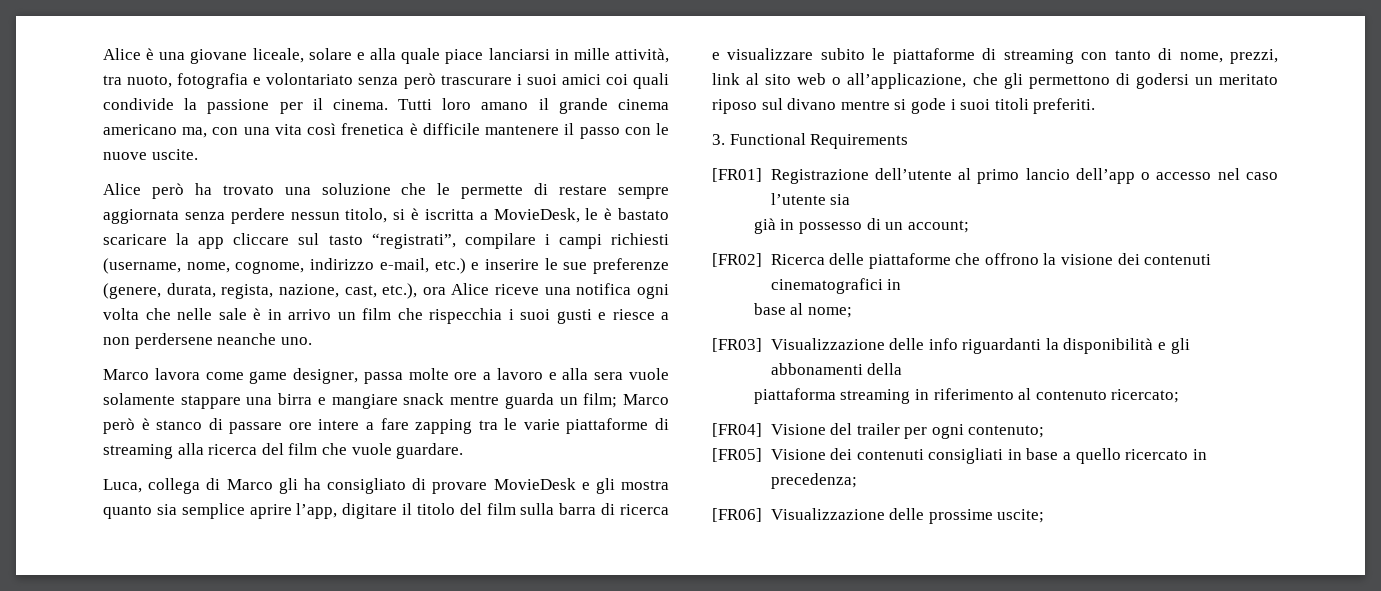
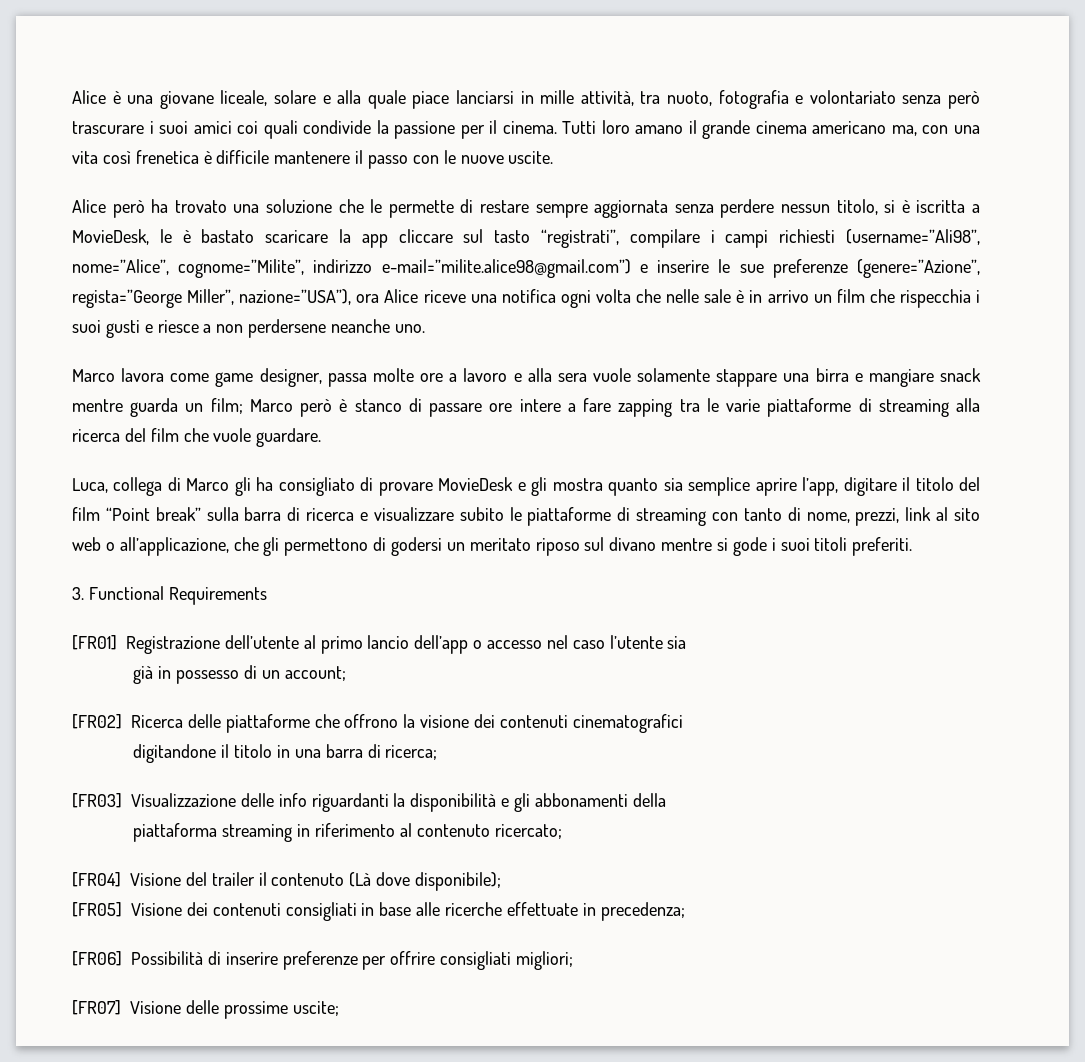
[103,258,466,274] (username, nome, cognome, indirizzo e-mail, etc.) -> [845,229,980,245] [72,259,631,278] (username=”Ali98”, nome=”Alice”, cognome=”Milite”, indirizzo e-mail=”milite.alice98@gmail.com”)
[103,283,418,299] (genere, durata, regista, nazione, cast, etc.), -> [856,259,980,278] [72,289,352,308] (genere=”Azione”, regista=”George Miller”, nazione=”USA”),
(516, 509) none -> [105,507,201,521] “Point break”
[887,279,902,290] [753,303,852,318] in // base al nome; -> [133,744,438,763] // digitandone il titolo in una barra di ricerca;
[904,424,1045,439] per ogni contenuto; -> [258,872,502,891] il contenuto (Là dove disponibile);
[1063,448,1189,464] a quello ricercato -> [416,902,578,916] alle ricerche effettuate
[770,508,885,520] Visualizzazione -> [131,951,574,970] [72,1000,181,1015] Possibilità di inserire preferenze per offrire consigliati migliori; // [FR07] Visione

